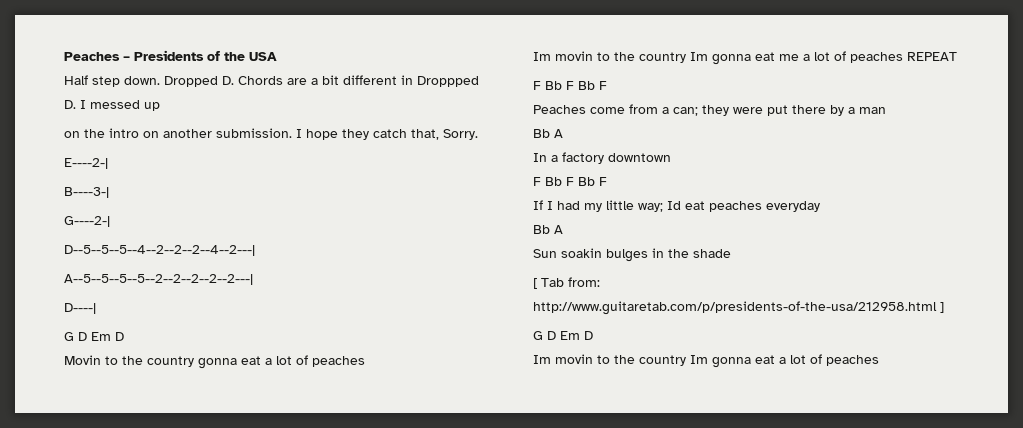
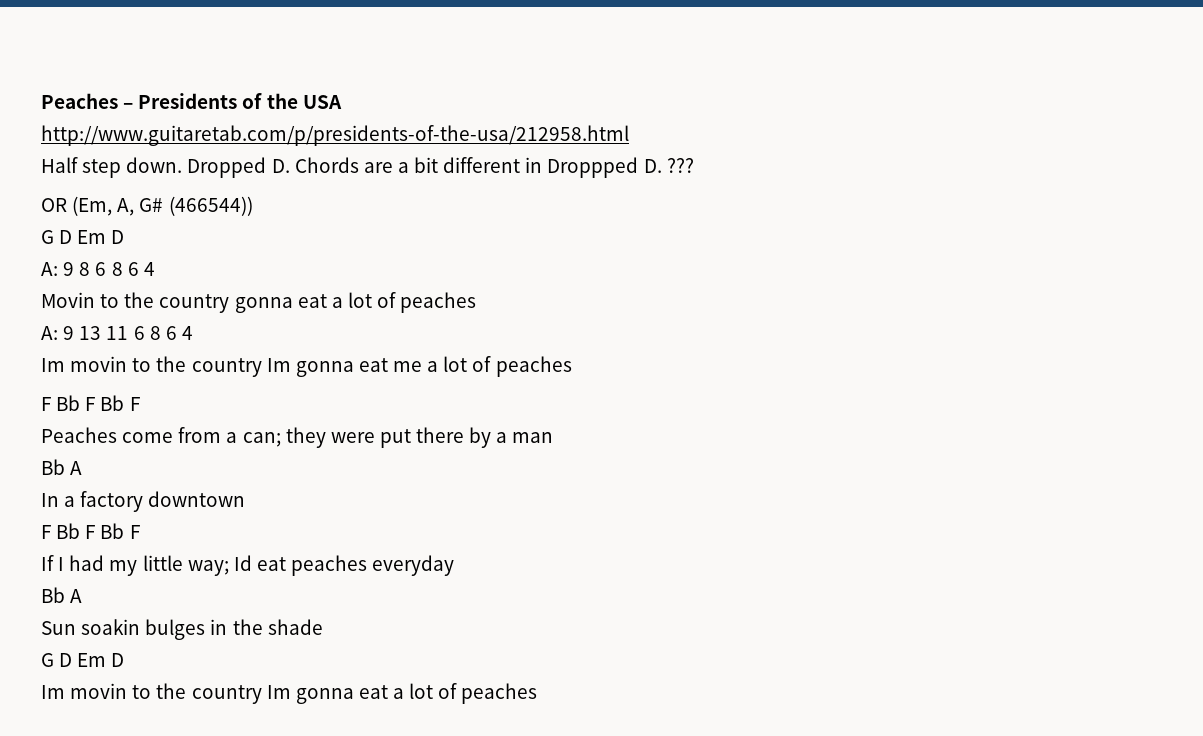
(277, 56) none -> [41,125,629,146] // http://www.guitaretab.com/p/presidents-of-the-usa/212958.html
[80,100,160,111] [64,128,478,140] [64,158,108,169] [64,187,109,198] [64,216,110,227] [64,245,255,256] [64,274,253,285] [64,303,96,314] [64,332,124,341] I messed up // on the intro on another submission. I hope they catch that, Sorry. // E----2-| // B----3-| // G----2-| // D--5--5--5--4--2--2--2--4--2---| // A--5--5--5--5--2--2--2--2--2---| // D----| // G D Em D -> [666,158,694,173] [41,196,253,216] [41,230,125,244] [41,262,155,276] ??? // OR (Em, A, G# (466544)) // G D Em D // A: 9 8 6 8 6 4
(365, 361) none -> [41,326,193,340] // A: 9 13 11 6 8 6 4
[907,52,957,61] REPEAT -> (572, 366) none
[533,277,600,289] [533,301,944,315] // [ Tab from: http://www.guitaretab.com/p/presidents-of-the-usa/212958.html ] -> (323, 627) none

